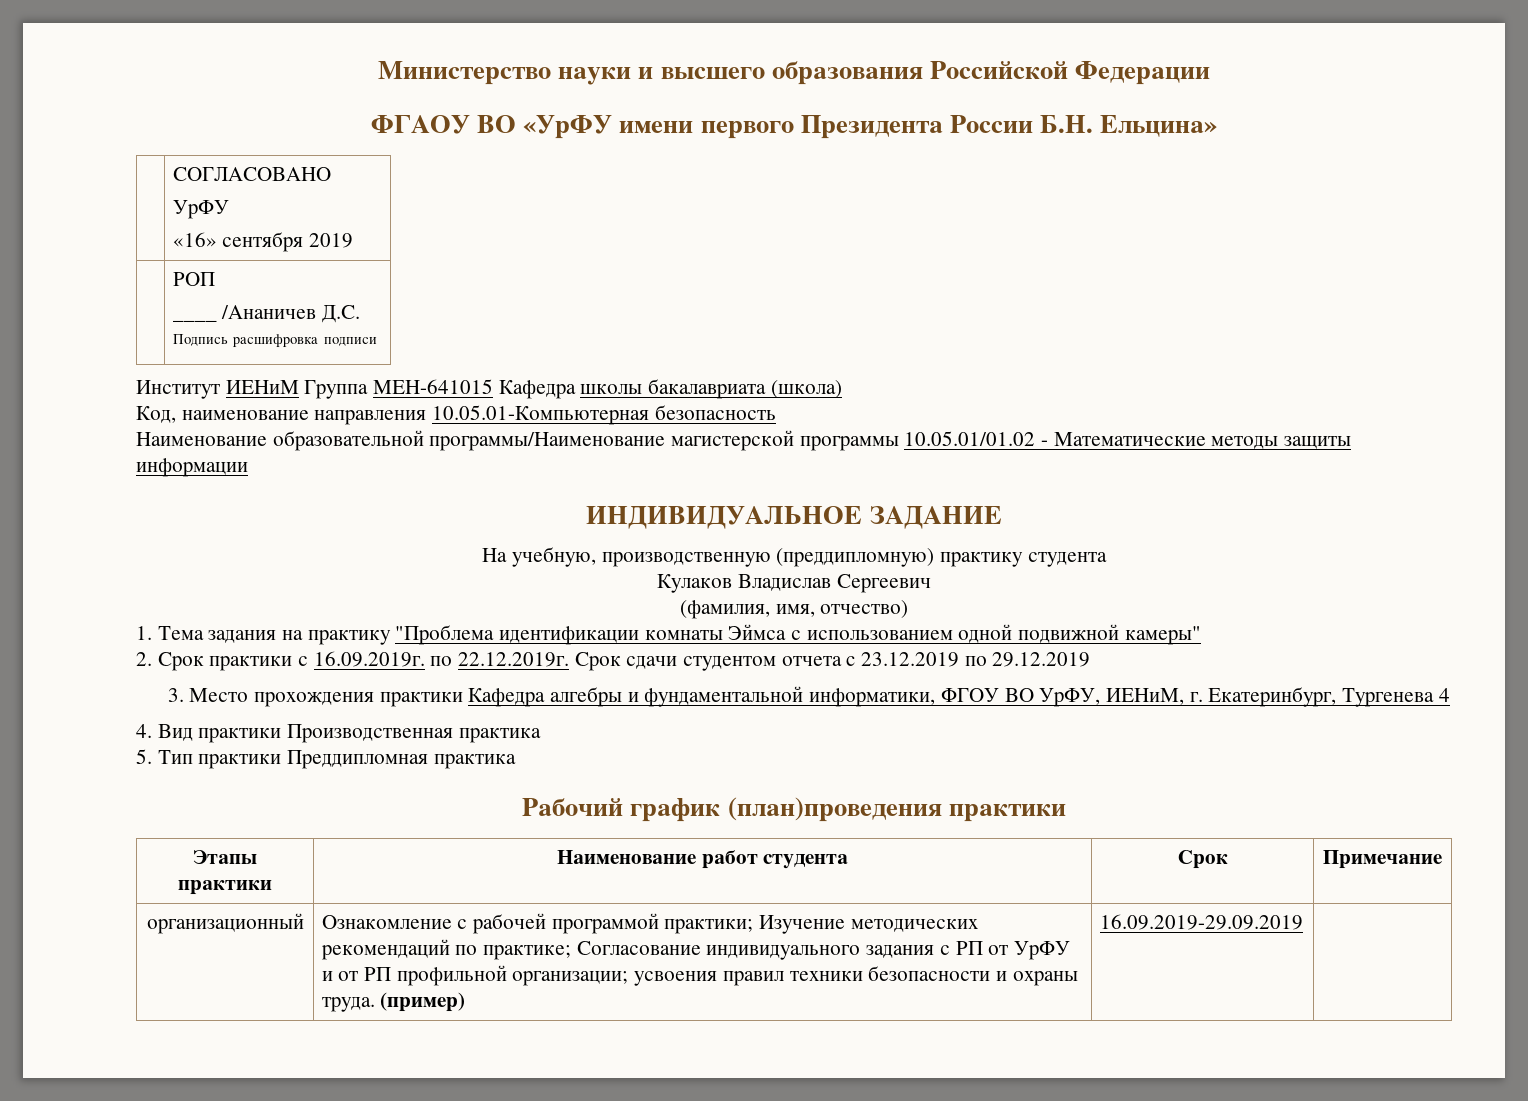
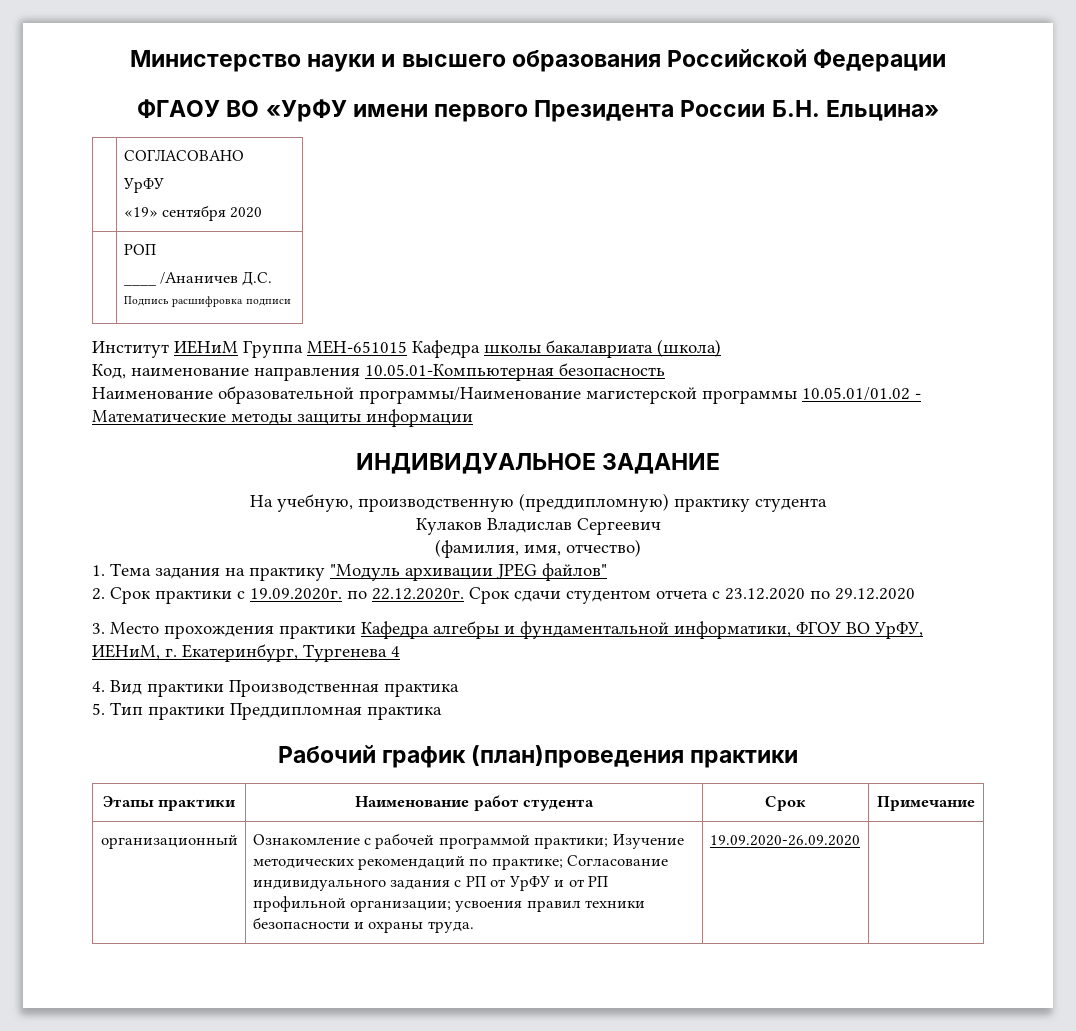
[172,232,354,252] «16» сентября 2019 -> [123,205,263,221] «19» сентября 2020
[373,379,494,394] МЕН-641015 -> [307,340,407,354] МЕН-651015
[395,624,1201,645] "Проблема идентификации комнаты Эймса с использованием одной подвижной камеры" -> [330,563,607,581] "Модуль архивации JPEG файлов"
[313,651,570,667] 16.09.2019г. по 22.12.2019г. -> [250,588,464,600] 19.09.2020г. по 22.12.2020г.
[861,652,1091,667] 23.12.2019 по 29.12.2019 -> [725,588,915,600] 23.12.2020 по 29.12.2020
[380,992,466,1012] [1099,914,1303,930] (пример) | 16.09.2019-29.09.2019 -> [709,835,860,846] | 19.09.2020-26.09.2020

